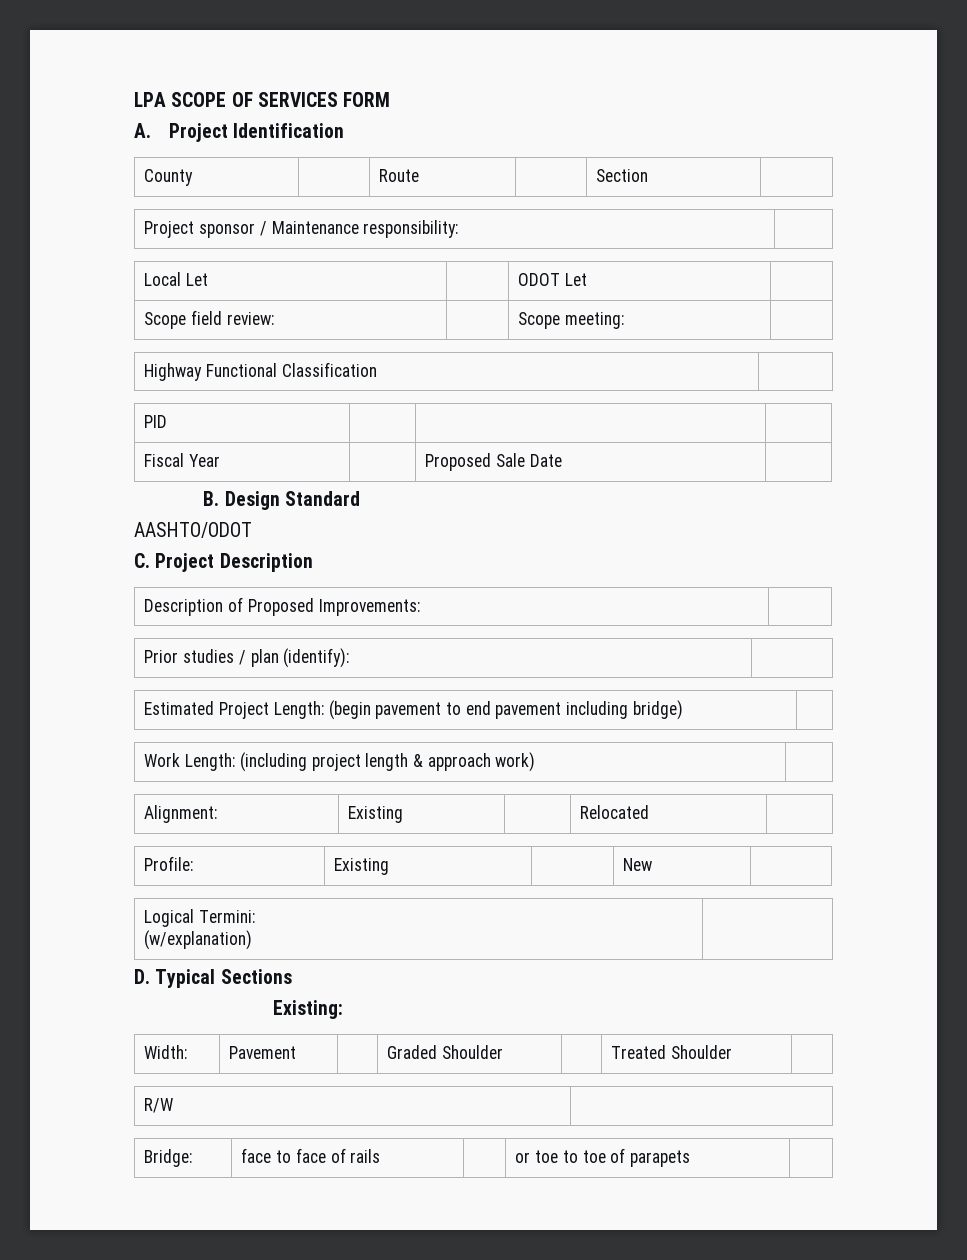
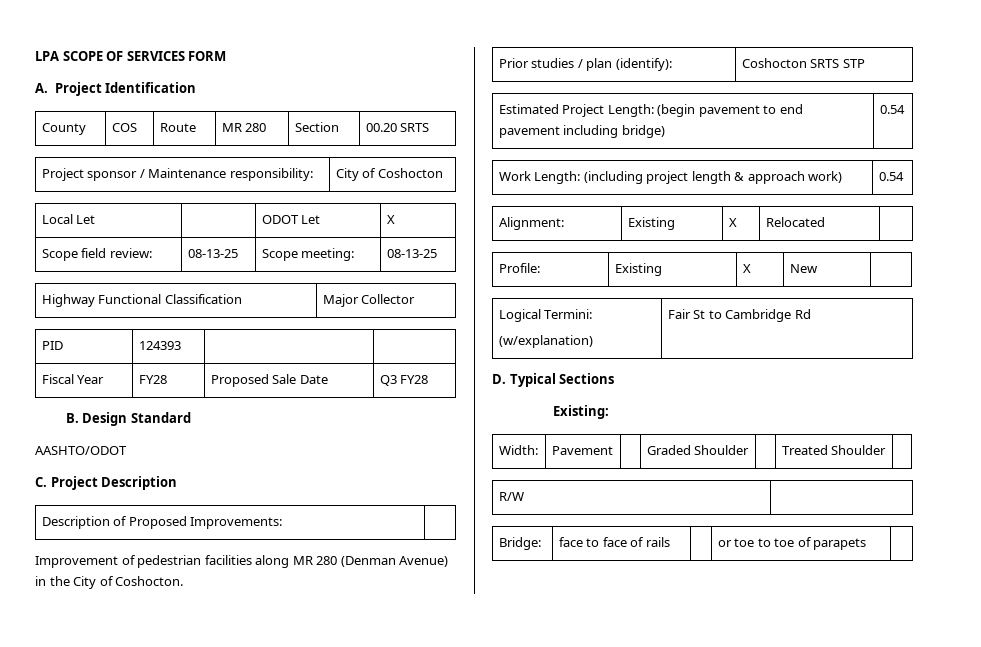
(194, 177) none -> [111,123,137,132] COS
(420, 175) none -> [221,123,267,132] MR 280
(649, 175) none -> [365,123,430,132] 00.20 SRTS
(459, 229) none -> [335,168,443,181] City of Coshocton
(588, 279) none -> [386,215,395,224] X
(274, 318) none -> [187,249,238,258] 08-13-25
(625, 320) none -> [386,249,437,258] 08-13-25
(377, 369) none -> [322,294,416,307] Major Collector
(168, 421) none -> [138,341,181,350] 124393
(221, 460) none -> [138,375,167,384] FY28
(562, 460) none -> [379,375,429,386] Q3 FY28
(420, 607) none -> [35,555,449,568] [35,576,184,589] // Improvement of pedestrian facilities along MR 280 (Denman Avenue) in the City of Coshocton.
(350, 658) none -> [741,58,865,68] Coshocton SRTS STP
(683, 710) none -> [879,105,905,114] 0.54
(536, 762) none -> [878,172,904,181] 0.54
(404, 814) none -> [728,218,737,227] X
(390, 866) none -> [742,264,751,273] X
(253, 940) none -> [667,309,811,322] Fair St to Cambridge Rd

